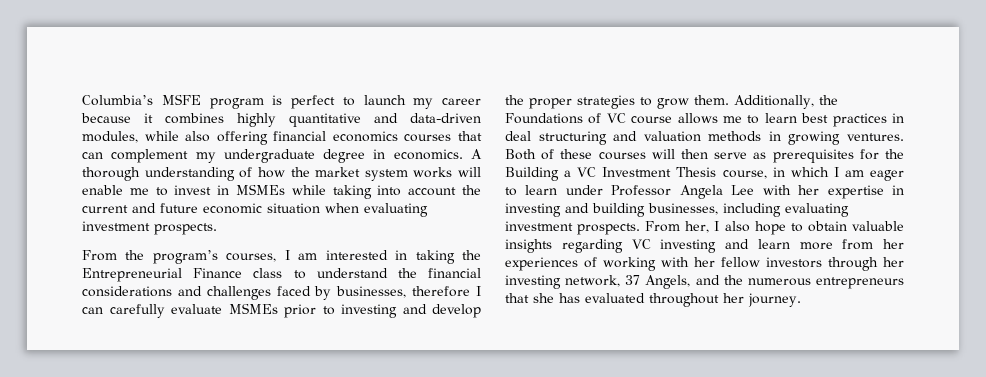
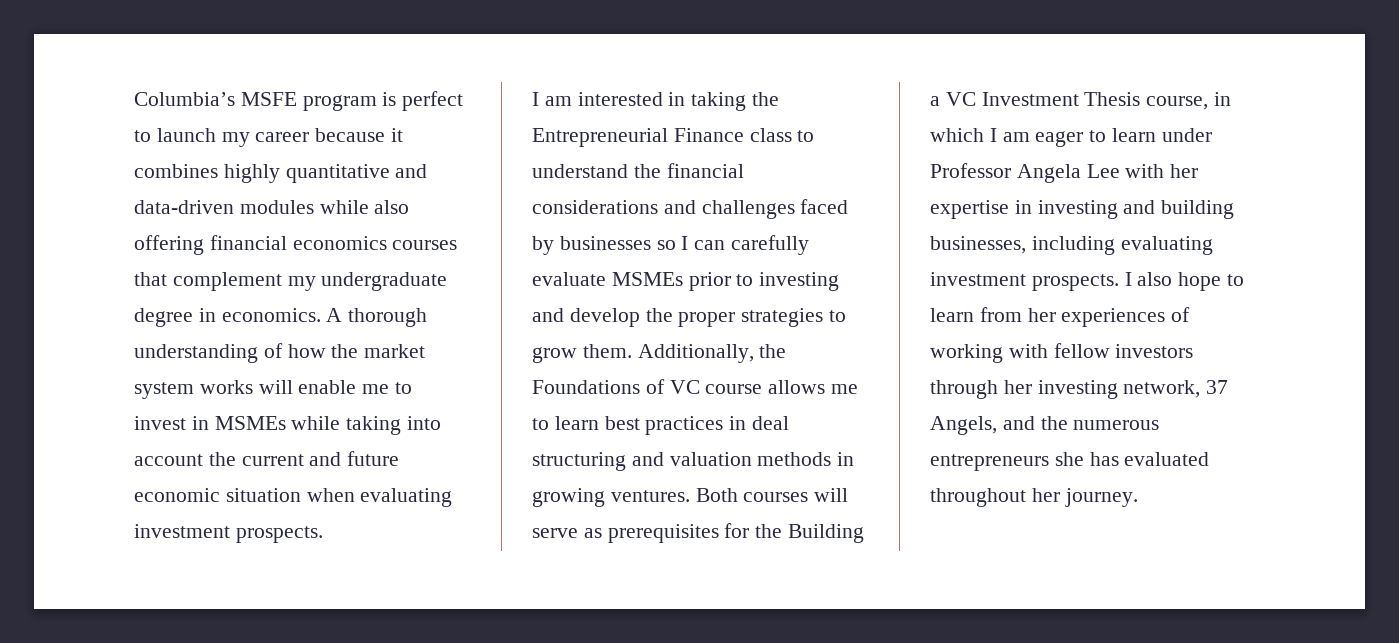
[82,131,138,143] modules, -> [239,200,314,214] modules
[82,152,103,159] can -> (167, 279) none
[82,250,277,264] From the program’s courses, -> (323, 534) none
[336,286,471,298] businesses, therefore -> [559,236,676,250] businesses so
[541,149,593,160] of these -> (738, 495) none
[681,149,708,159] then -> (849, 495) none
[645,221,710,233] From her, -> (1119, 282) none
[807,221,904,232] [505,239,833,253] obtain valuable insights regarding VC investing and learn more -> [930,308,974,322] learn
[694,257,715,267] her -> (1048, 351) none
[505,293,529,303] that -> (1049, 462) none

